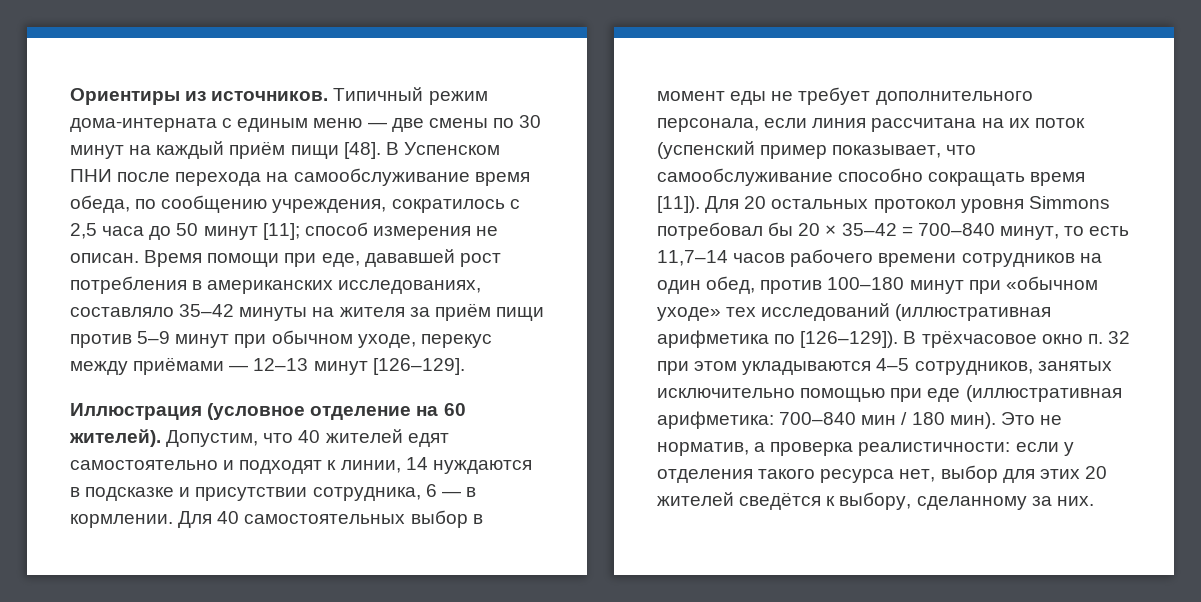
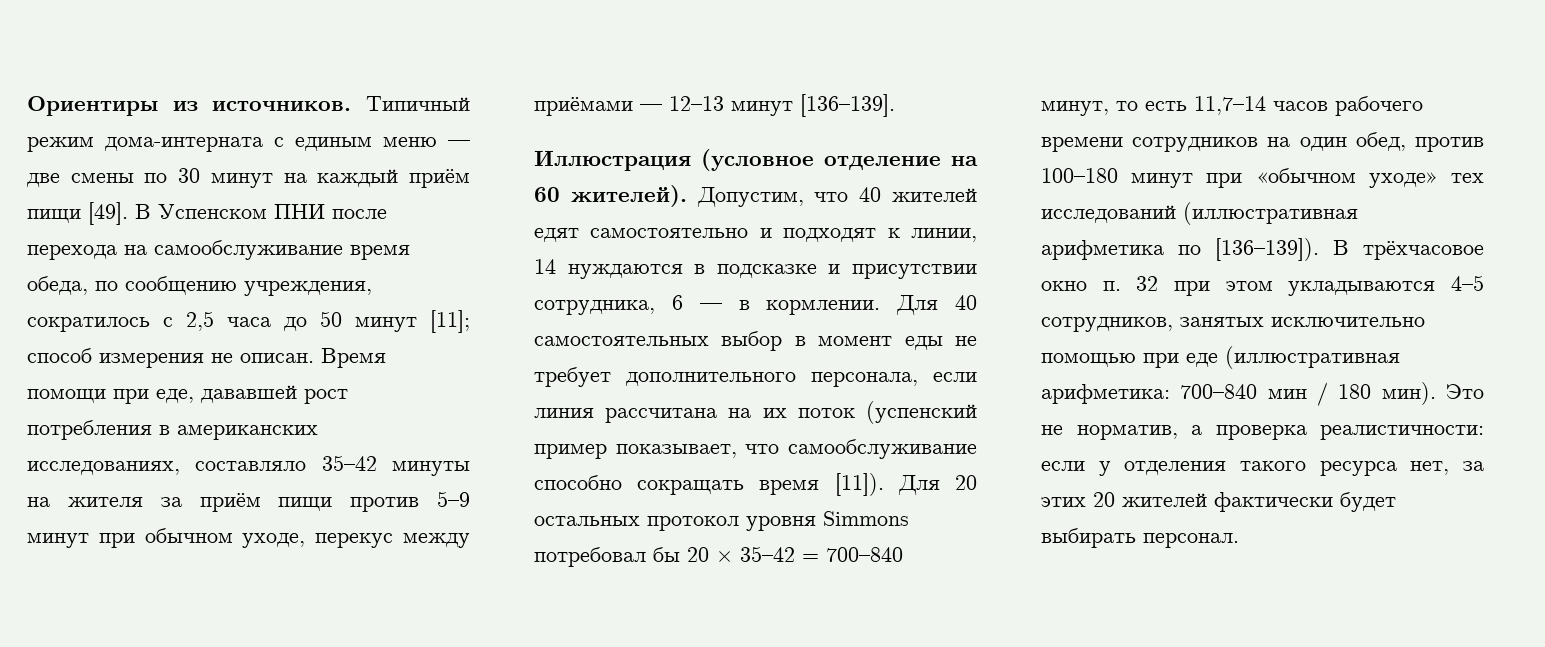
[343,142,381,159] [48]. -> [88,202,128,225] [49].
[372,358,465,375] [126–129]. -> [800,94,895,117] [136–139].
[800,331,899,348] [126–129]). -> [1215,238,1319,261] [136–139]).
[940,465,1035,483] выбор для -> [1463,461,1484,471] за
[739,492,1094,510] сведётся к выбору, сделанному за них. -> [1214,492,1396,512] [1041,528,1239,548] фактически будет выбирать персонал.

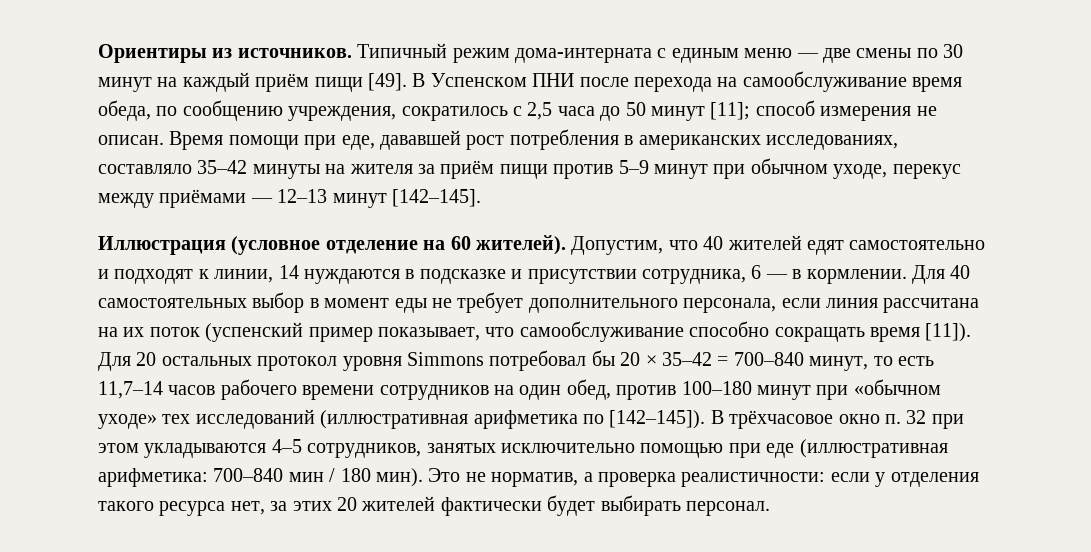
[800,94,895,117] [136–139]. -> [392,189,481,207] [142–145].
[1215,238,1319,261] [136–139]). -> [609,410,706,429] [142–145]).

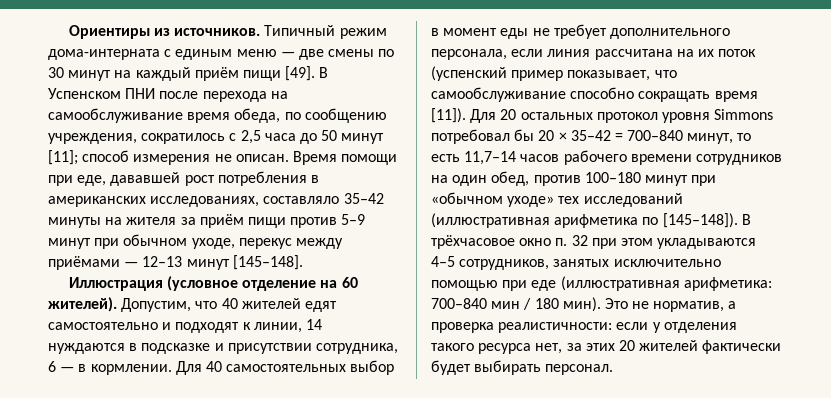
[392,189,481,207] [142–145]. -> [232,255,303,270] [145–148].
[609,410,706,429] [142–145]). -> [662,213,738,228] [145–148]).

